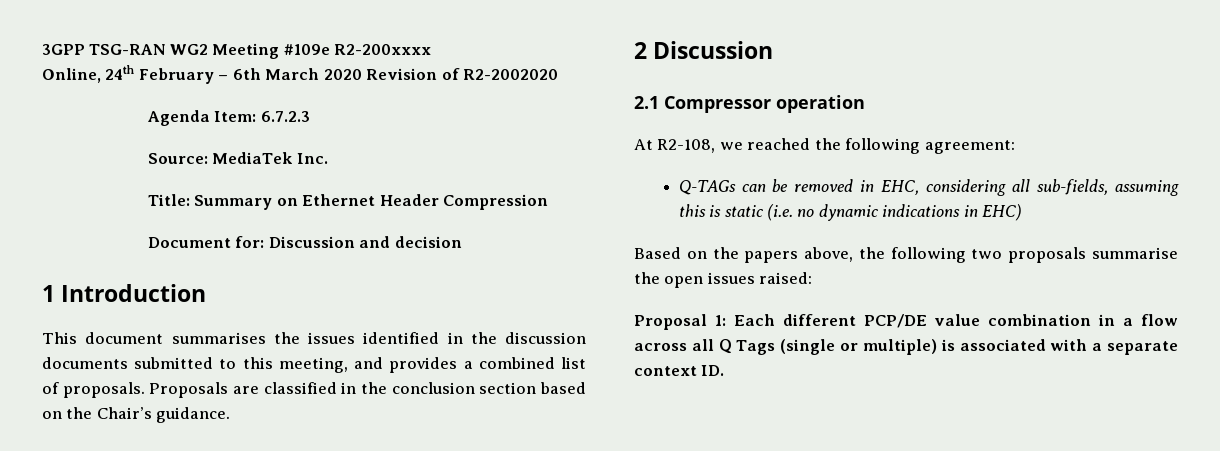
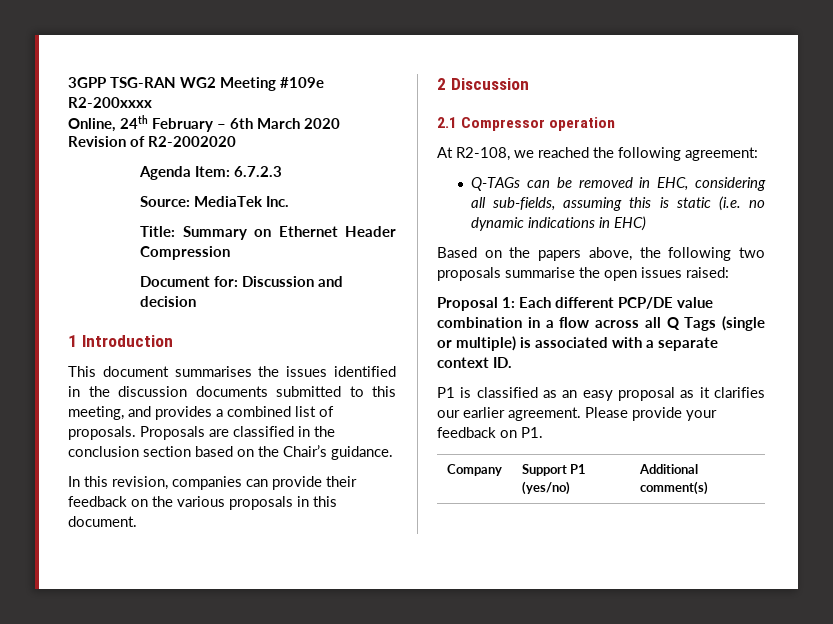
(231, 415) none -> [68,476,357,490] [68,496,337,510] [68,516,137,527] // In this revision, companies can provide their feedback on the various proposals in this document.
(725, 370) none -> [437,387,765,401] [437,407,717,421] [437,427,543,438] [446,464,502,476] [521,464,587,476] [521,481,570,495] [638,464,698,474] [639,481,708,495] // P1 is classified as an easy proposal as it clarifies our earlier agreement. Please provide your feedback on P1. // Company | Support P1 (yes/no) | Additional comment(s)

